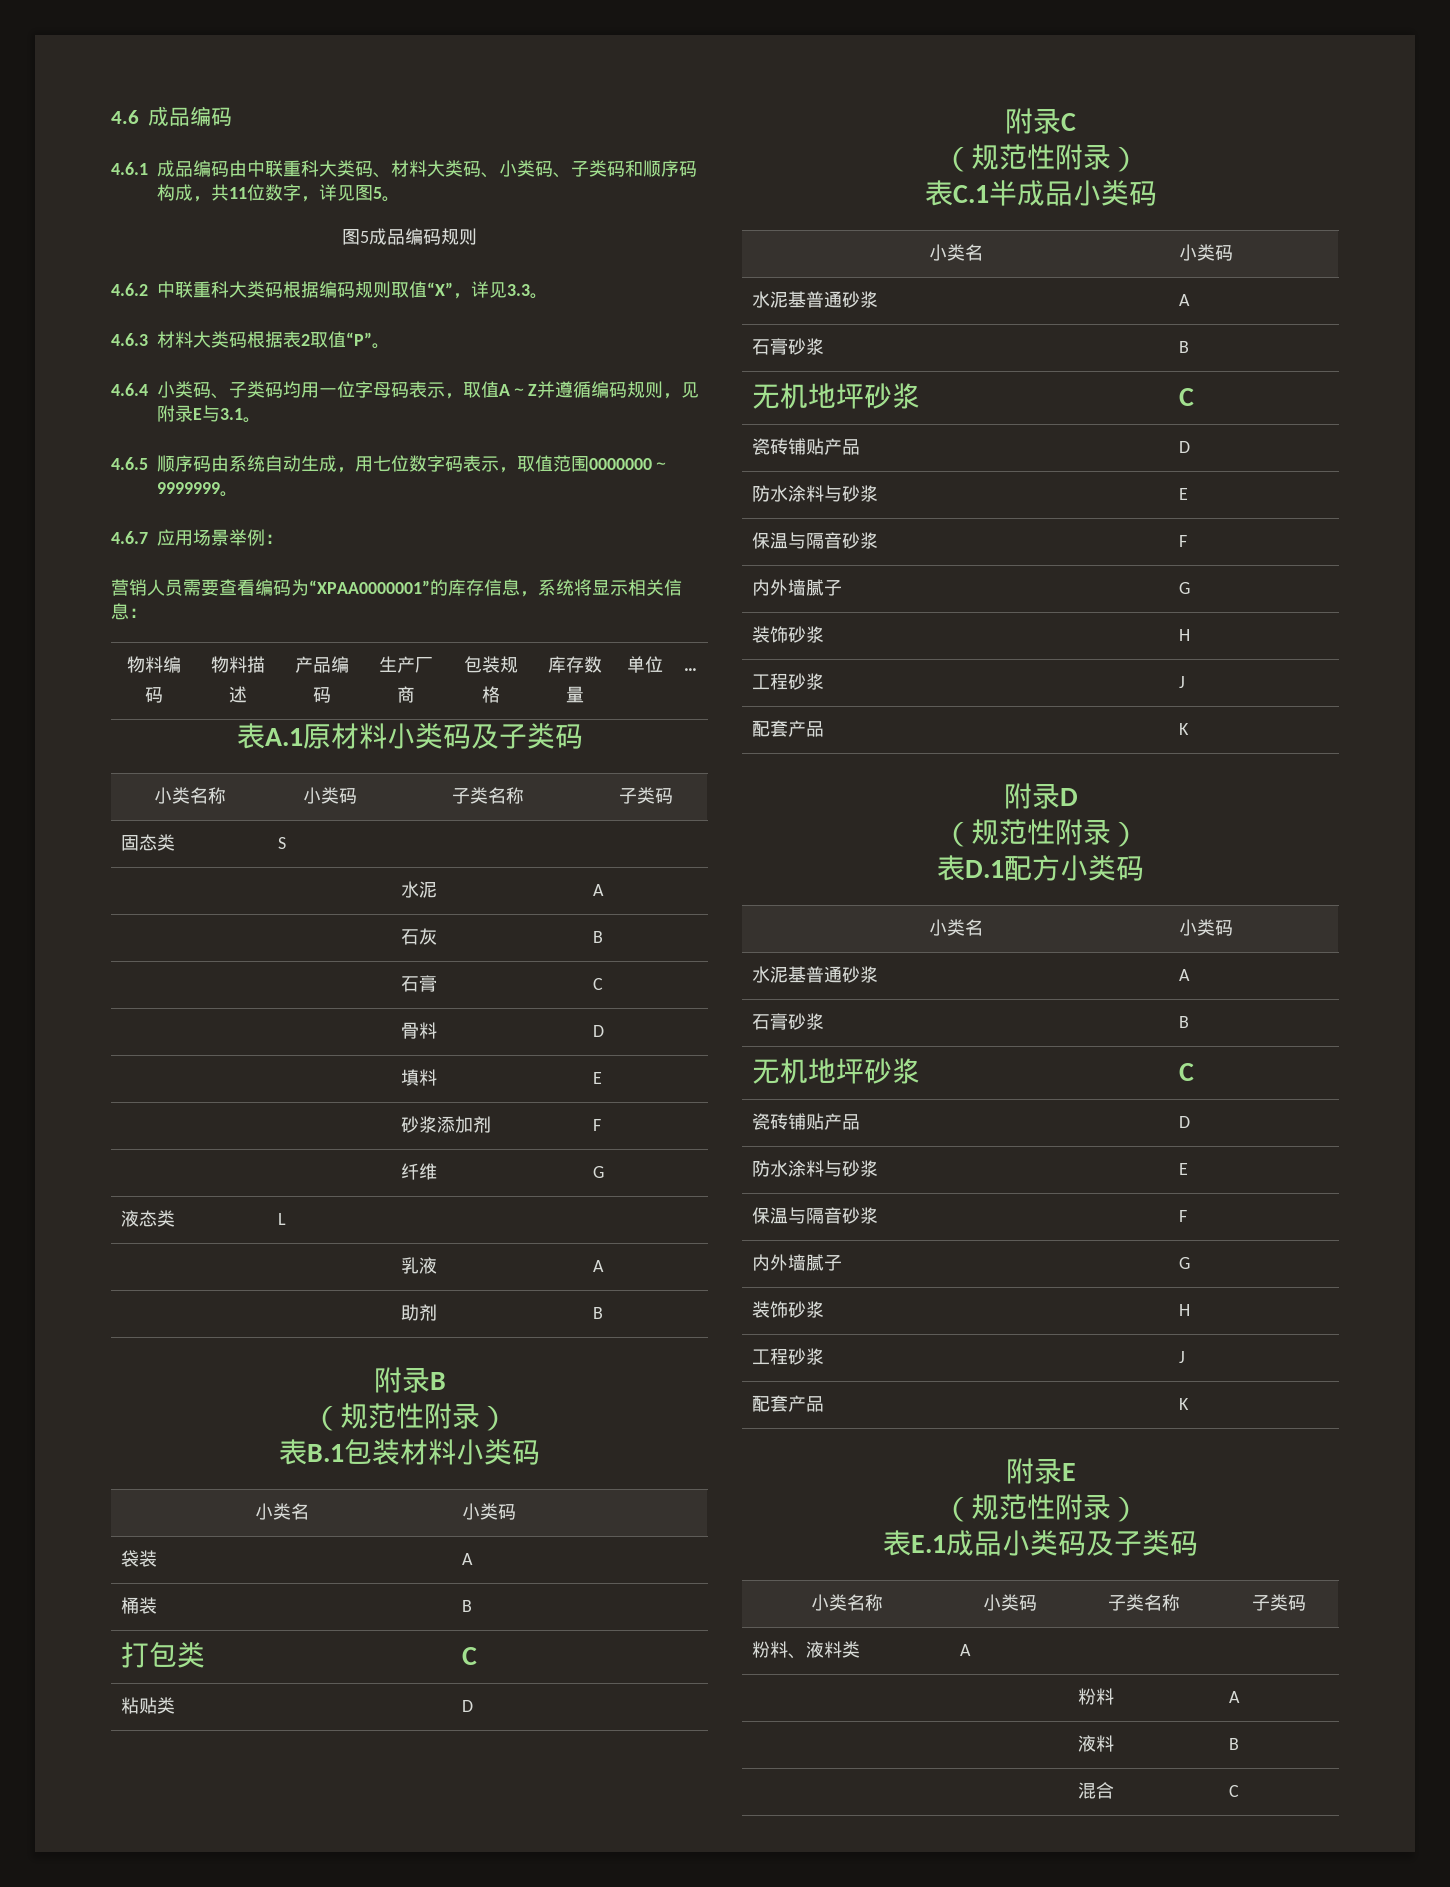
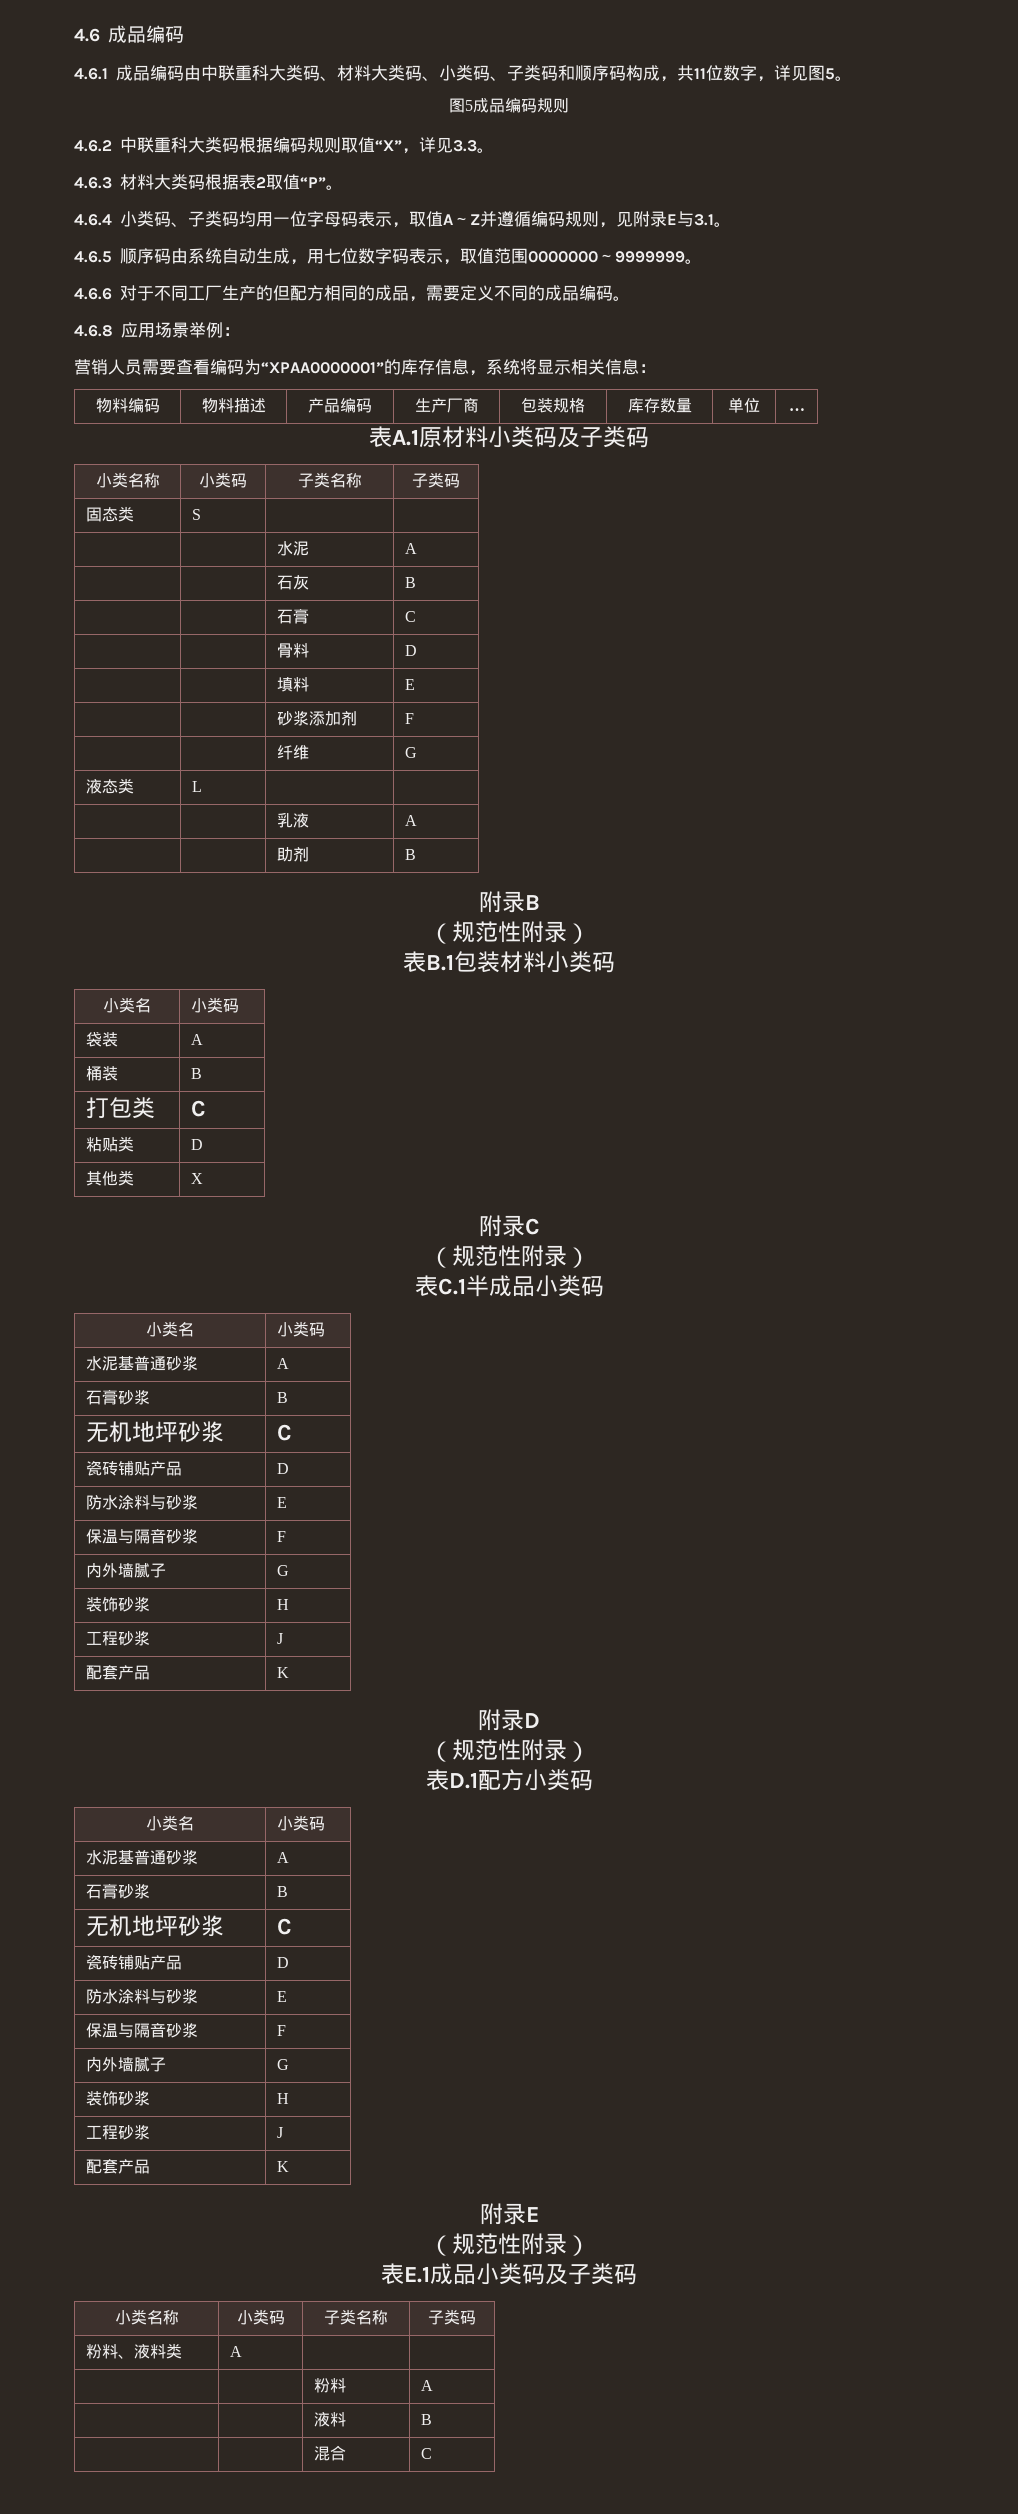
[111,531,148,544] 4.6.7 -> [74,285,630,302] [74,325,113,337] 4.6.6对于不同工厂生产的但配方相同的成品，需要定义不同的成品编码。 // 4.6.8
(473, 1706) none -> [86,1170,135,1186] [191,1173,204,1184] // 其他类 | X

